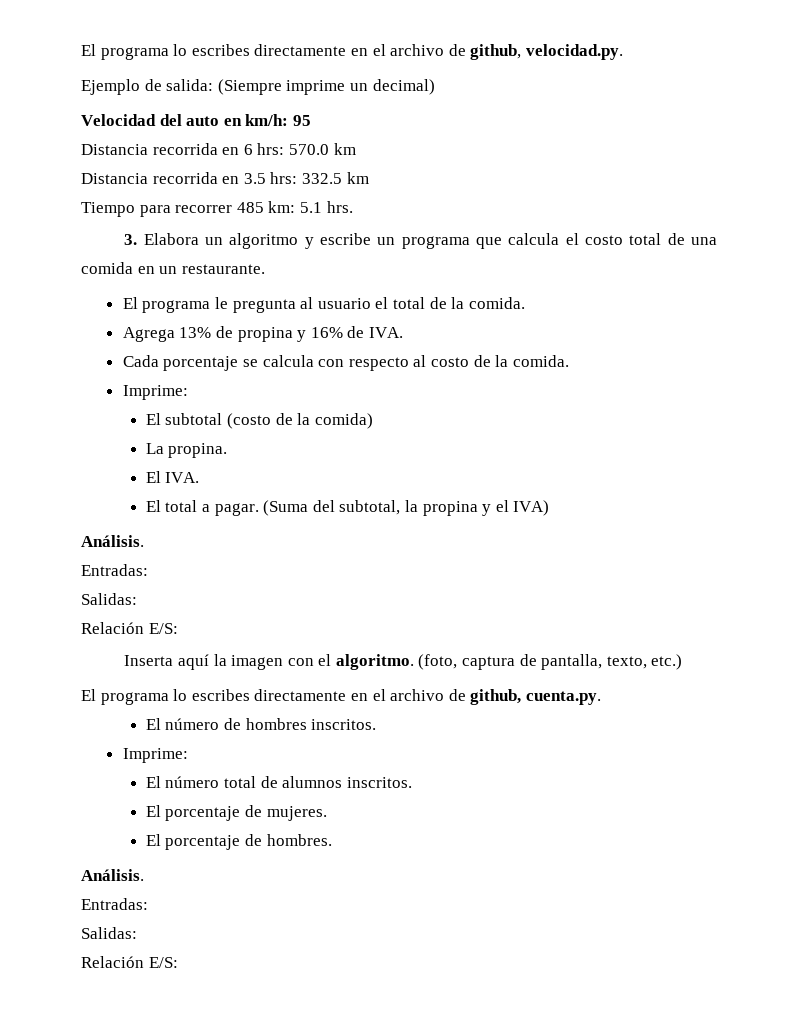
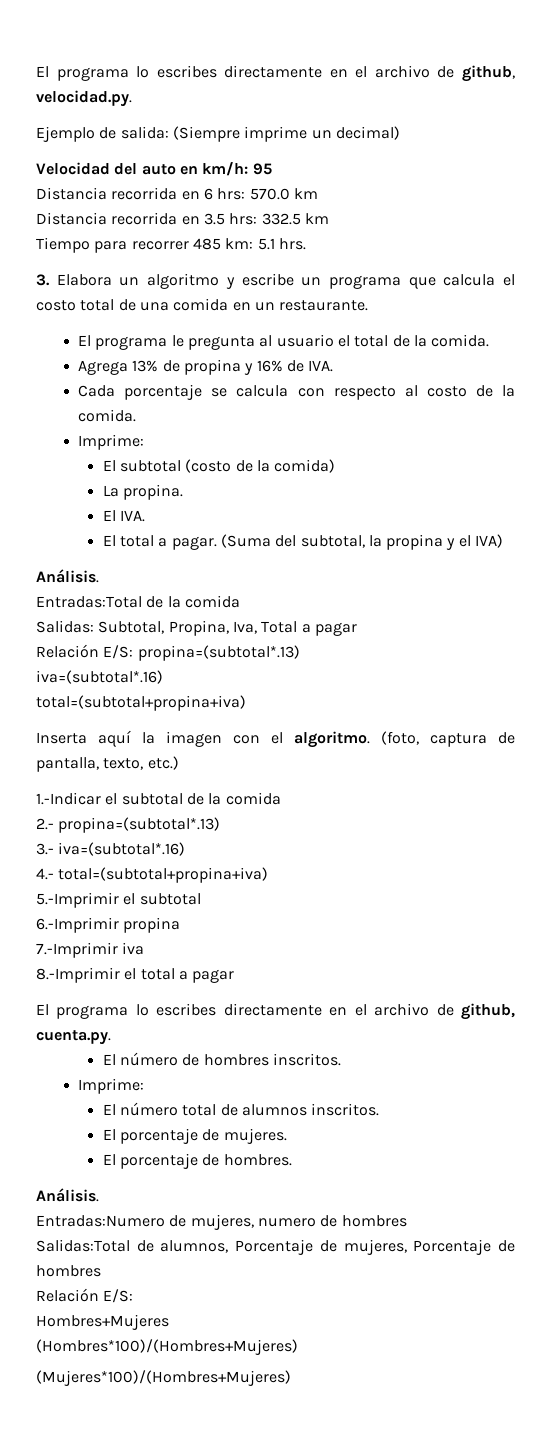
[81,564,148,576] [81,593,137,605] [81,622,178,634] Entradas: // Salidas: // Relación E/S: -> [36,595,240,608] [36,620,357,636] [36,644,300,661] [36,670,163,684] [36,695,246,711] Entradas:Total de la comida // Salidas: Subtotal, Propina, Iva, Total a pagar // Relación E/S: propina=(subtotal*.13) // iva=(subtotal*.16) // total=(subtotal+propina+iva)
(683, 662) none -> [36,792,281,805] [36,817,221,833] [36,842,186,856] [36,867,269,883] [36,892,201,908] [36,917,181,933] [36,942,145,958] [36,967,235,983] // 1.-Indicar el subtotal de la comida // 2.- propina=(subtotal*.13) // 3.- iva=(subtotal*.16) // 4.- total=(subtotal+propina+iva) // 5.-Imprimir el subtotal // 6.-Imprimir propina // 7.-Imprimir iva // 8.-Imprimir el total a pagar
[81,898,148,910] [81,927,137,939] [81,956,178,968] Entradas: // Salidas: // Relación E/S: -> [36,1214,407,1230] [36,1239,515,1255] [36,1265,101,1277] [36,1288,134,1303] [36,1314,169,1330] [36,1339,298,1355] [36,1370,291,1386] Entradas:Numero de mujeres, numero de hombres // Salidas:Total de alumnos, Porcentaje de mujeres, Porcentaje de hombres // Relación E/S: // Hombres+Mujeres // (Hombres*100)/(Hombres+Mujeres) // (Mujeres*100)/(Hombres+Mujeres)

